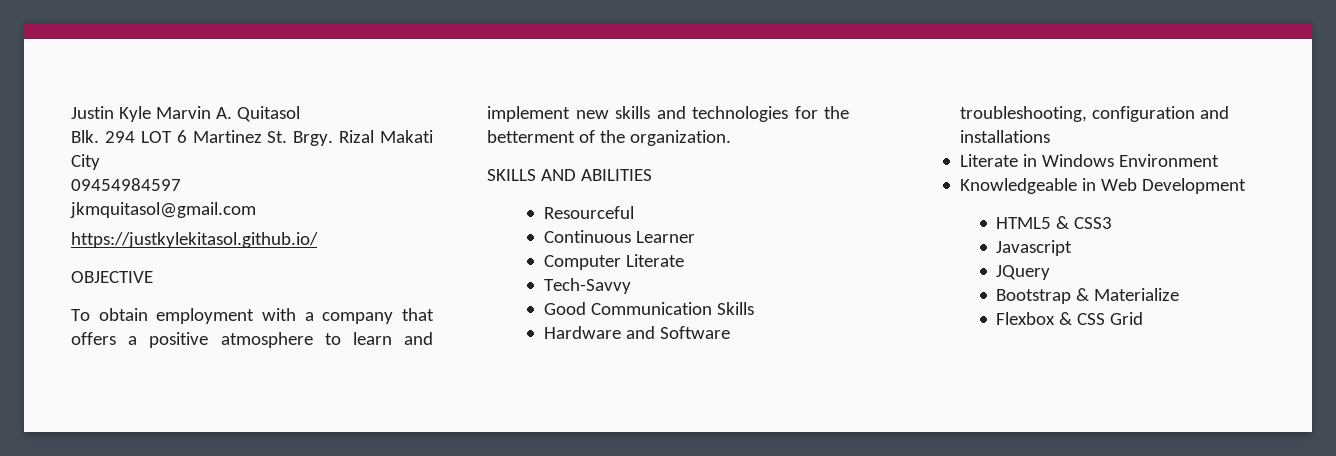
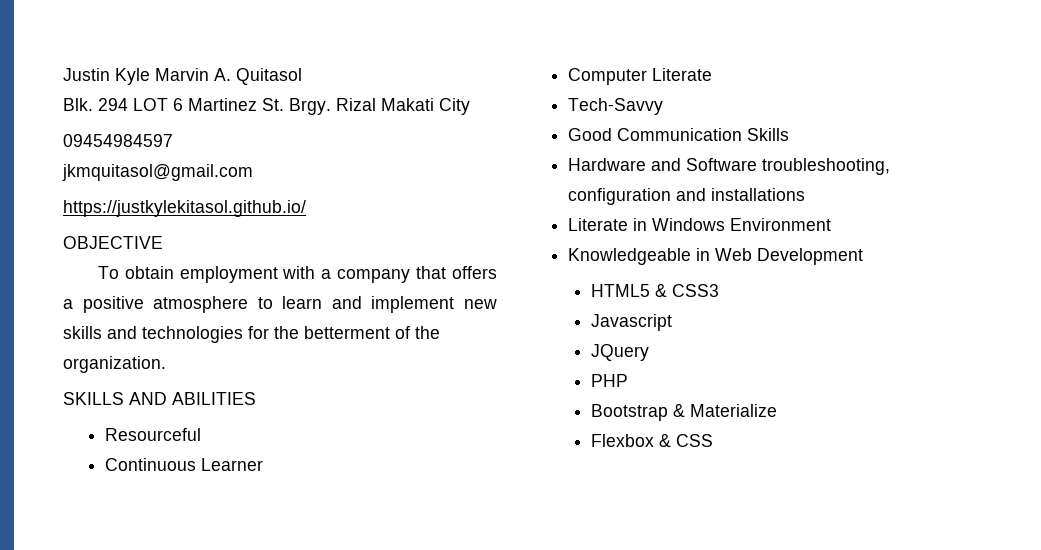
(1051, 272) none -> [590,374,628,387] // PHP
[1110,312,1144,325] Grid -> (713, 440) none

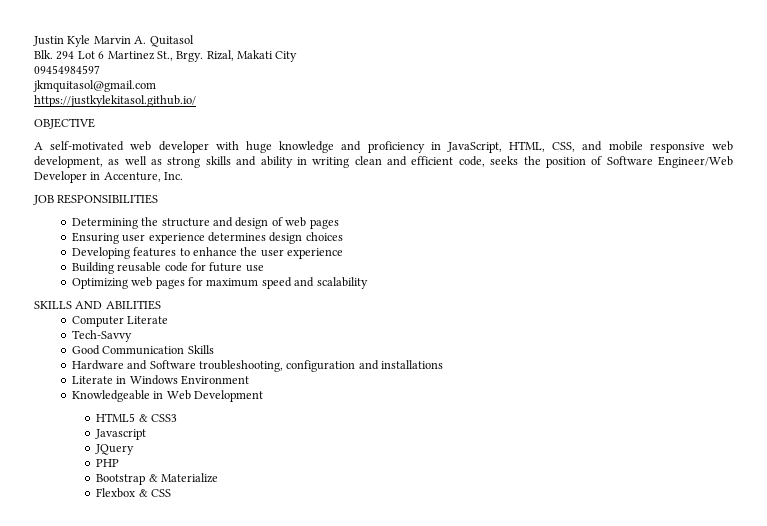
[133,98,168,111] LOT -> [77,51,95,59] Lot
[262,98,376,115] St. Brgy. Rizal -> [156,50,234,62] St., Brgy. Rizal,
[97,266,497,283] [63,296,497,313] [63,326,440,343] [63,356,166,373] To obtain employment with a company that offers a positive atmosphere to learn and implement new skills and technologies for the betterment of the organization. -> [34,141,733,153] [34,156,733,168] [34,171,184,183] [33,194,159,205] [71,217,339,229] [71,232,343,244] [71,247,344,259] [71,262,264,274] [71,277,368,289] A self-motivated web developer with huge knowledge and proficiency in JavaScript, HTML, CSS, and mobile responsive web development, as well as strong skills and ability in writing clean and efficient code, seeks the position of Software Engineer/Web Developer in Accenture, Inc. // JOB RESPONSIBILITIES // Determining the structure and design of web pages // Ensuring user experience determines design choices // Developing features to enhance the user experience // Building reusable code for future use // Optimizing web pages for maximum speed and scalability
[104,428,201,441] [104,458,263,471] // Resourceful // Continuous Learner -> (161, 305) none

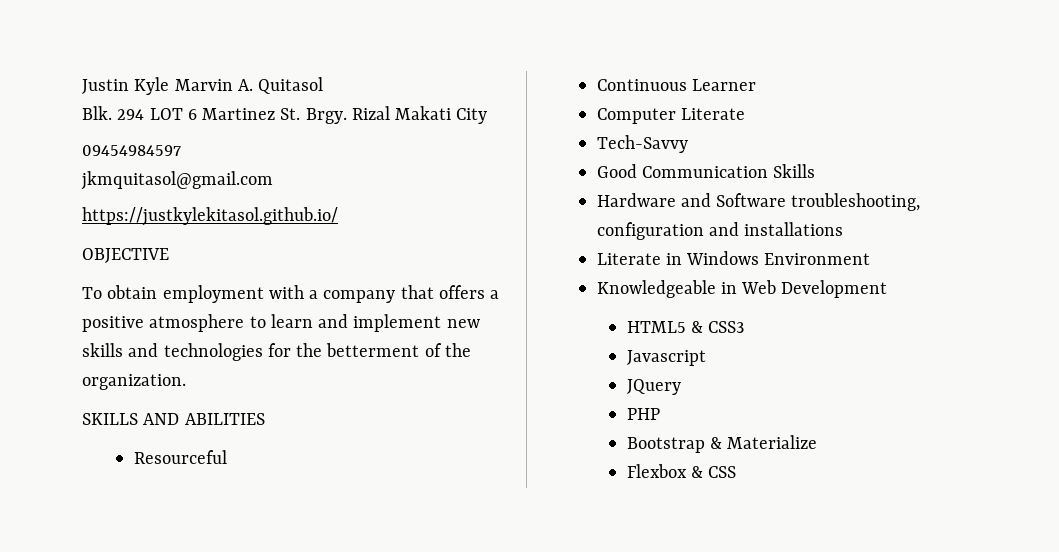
[77,51,95,59] Lot -> [149,108,183,120] LOT
[156,50,234,62] St., Brgy. Rizal, -> [280,106,390,124] St. Brgy. Rizal
[34,141,733,153] [34,156,733,168] [34,171,184,183] [33,194,159,205] [71,217,339,229] [71,232,343,244] [71,247,344,259] [71,262,264,274] [71,277,368,289] A self-motivated web developer with huge knowledge and proficiency in JavaScript, HTML, CSS, and mobile responsive web development, as well as strong skills and ability in writing clean and efficient code, seeks the position of Software Engineer/Web Developer in Accenture, Inc. // JOB RESPONSIBILITIES // Determining the structure and design of web pages // Ensuring user experience determines design choices // Developing features to enhance the user experience // Building reusable code for future use // Optimizing web pages for maximum speed and scalability -> [82,285,500,303] [82,314,480,332] [82,343,471,361] [82,374,186,390] To obtain employment with a company that offers a positive atmosphere to learn and implement new skills and technologies for the betterment of the organization.
(161, 305) none -> [133,450,227,464] [596,79,756,91] // Resourceful // Continuous Learner

